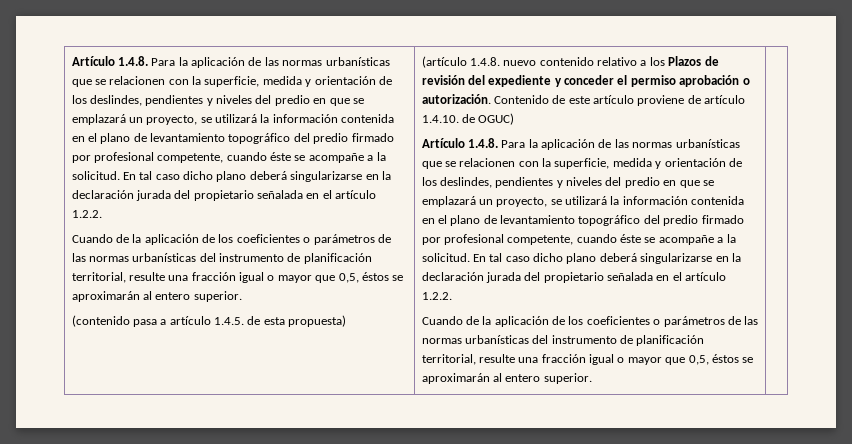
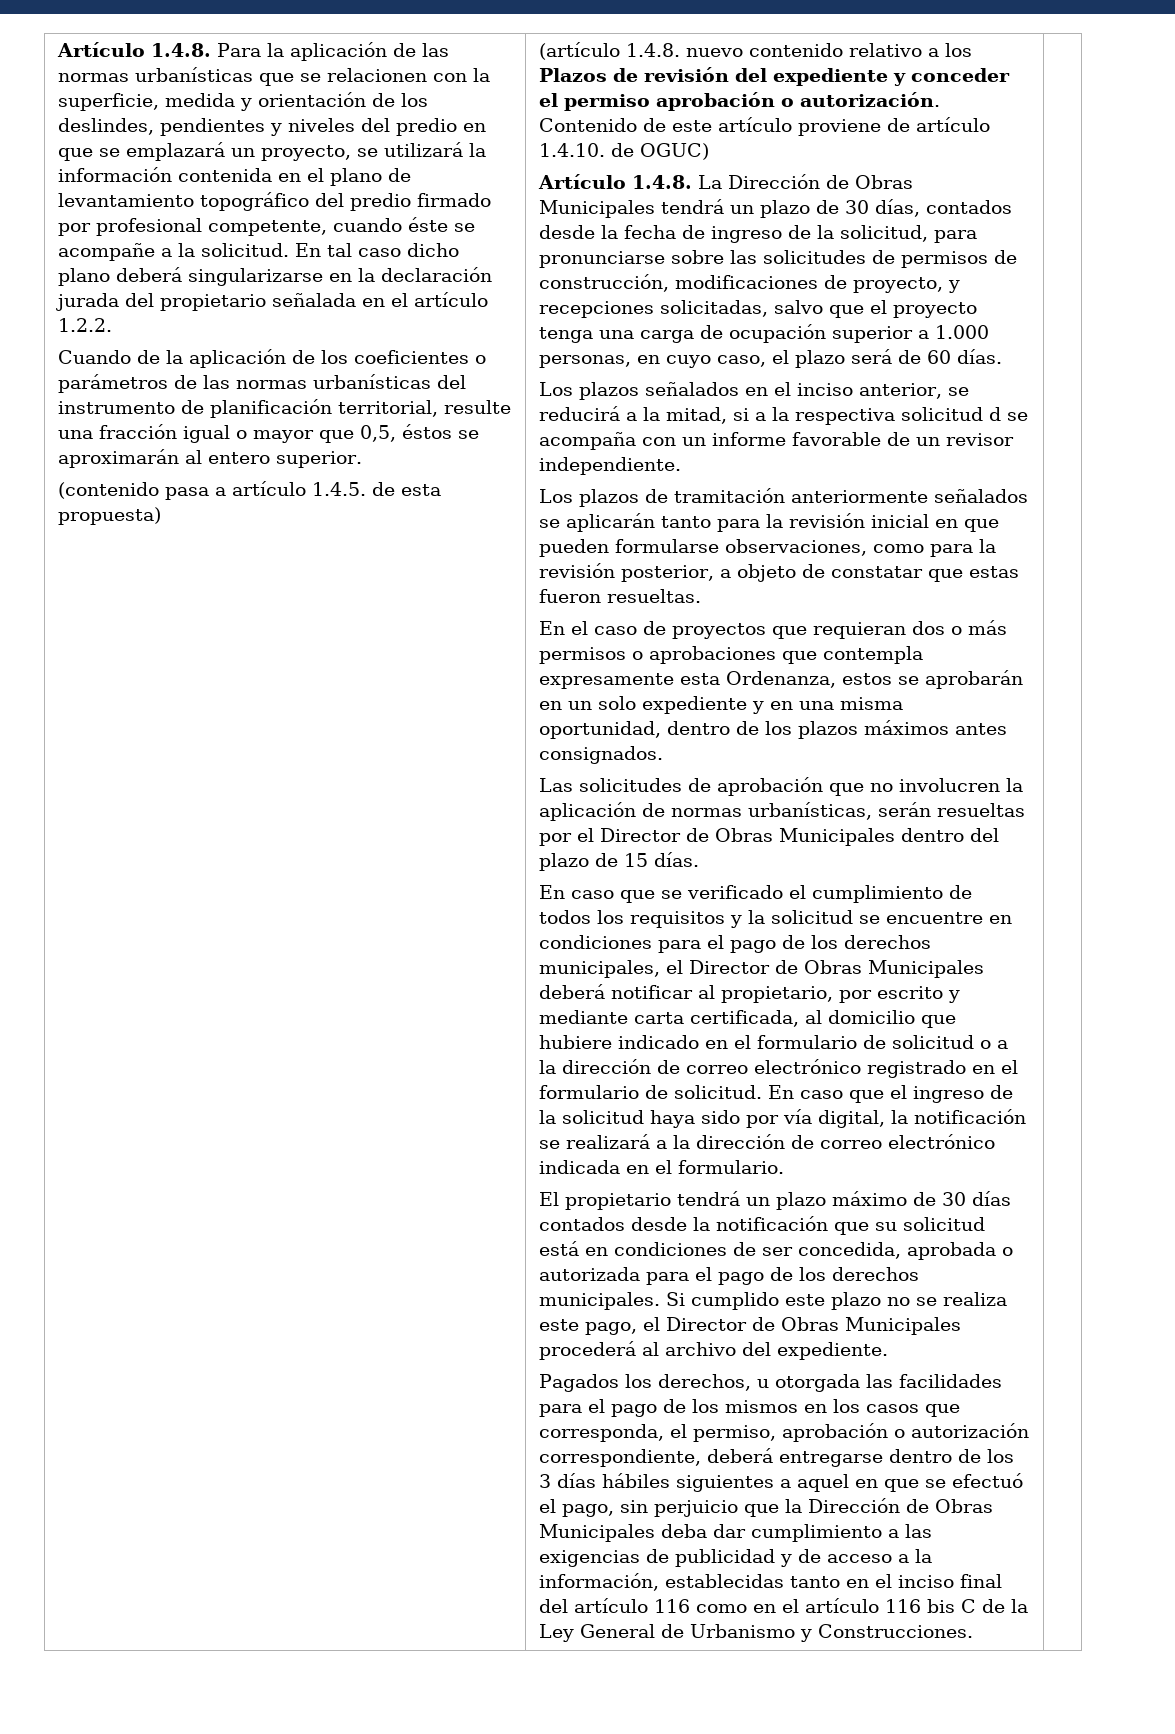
[501,139,740,150] [421,158,742,169] [421,177,714,188] [421,196,745,207] [421,215,744,226] [421,234,736,245] [421,253,741,264] [421,272,727,283] [421,292,452,300] [421,316,759,327] [421,335,705,346] [421,354,754,365] [421,373,592,384] Para la aplicación de las normas urbanísticas que se relacionen con la superficie, medida y orientación de los deslindes, pendientes y niveles del predio en que se emplazará un proyecto, se utilizará la información contenida en el plano de levantamiento topográfico del predio firmado por profesional competente, cuando éste se acompañe a la solicitud. En tal caso dicho plano deberá singularizarse en la declaración jurada del propietario señalada en el artículo 1.2.2. // Cuando de la aplicación de los coeficientes o parámetros de las normas urbanísticas del instrumento de planificación territorial, resulte una fracción igual o mayor que 0,5, éstos se aproximarán al entero superior. -> [698,174,914,189] [539,199,1013,218] [539,225,978,243] [539,250,1018,268] [539,274,961,293] [539,300,978,318] [539,324,990,343] [539,349,1003,368] [539,382,970,400] [539,406,1029,425] [539,432,1015,450] [539,457,682,475] [539,488,1029,507] [539,513,1000,532] [539,539,997,557] [539,563,1020,582] [539,589,702,603] [539,620,1008,639] [539,646,924,664] [539,670,1024,689] [539,696,904,714] [539,720,1008,739] [539,746,664,764] [539,777,1024,796] [539,802,1026,821] [539,828,1000,846] [539,852,700,871] [539,885,973,903] [539,910,1013,928] [539,935,932,953] [539,960,985,978] [539,984,961,1003] [539,1010,957,1028] [539,1035,1009,1049] [539,1059,1019,1078] [539,1085,1014,1103] [539,1109,1027,1128] [539,1134,996,1149] [539,1160,785,1174] [539,1191,1012,1210] [539,1216,986,1235] [539,1241,1014,1260] [539,1267,920,1285] [539,1292,1008,1310] [539,1317,962,1335] [539,1341,889,1360] [539,1374,1003,1392] [539,1399,961,1417] [539,1423,1030,1442] [539,1448,1015,1467] [539,1473,1024,1492] [539,1498,994,1517] [539,1524,933,1542] [539,1549,933,1567] [539,1573,1003,1591] [539,1598,1029,1613] [539,1624,974,1642] La Dirección de Obras Municipales tendrá un plazo de 30 días, contados desde la fecha de ingreso de la solicitud, para pronunciarse sobre las solicitudes de permisos de construcción, modificaciones de proyecto, y recepciones solicitadas, salvo que el proyecto tenga una carga de ocupación superior a 1.000 personas, en cuyo caso, el plazo será de 60 días. // Los plazos señalados en el inciso anterior, se reducirá a la mitad, si a la respectiva solicitud d se acompaña con un informe favorable de un revisor independiente. // Los plazos de tramitación anteriormente señalados se aplicarán tanto para la revisión inicial en que pueden formularse observaciones, como para la revisión posterior, a objeto de constatar que estas fueron resueltas. // En el caso de proyectos que requieran dos o más permisos o aprobaciones que contempla expresamente esta Ordenanza, estos se aprobarán en un solo expediente y en una misma oportunidad, dentro de los plazos máximos antes consignados. // Las solicitudes de aprobación que no involucren la aplicación de normas urbanísticas, serán resueltas por el Director de Obras Municipales dentro del plazo de 15 días. // En caso que se verificado el cumplimiento de todos los requisitos y la solicitud se encuentre en condiciones para el pago de los derechos municipales, el Director de Obras Municipales deberá notificar al propietario, por escrito y mediante carta certificada, al domicilio que hubiere indicado en el formulario de solicitud o a la dirección de correo electrónico registrado en el formulario de solicitud. En caso que el ingreso de la solicitud haya sido por vía digital, la notificación se realizará a la dirección de correo electrónico indicada en el formulario. // El propietario tendrá un plazo máximo de 30 días contados desde la notificación que su solicitud está en condiciones de ser concedida, aprobada o autorizada para el pago de los derechos municipales. Si cumplido este plazo no se realiza este pago, el Director de Obras Municipales procederá al archivo del expediente. // Pagados los derechos, u otorgada las facilidades para el pago de los mismos en los casos que corresponda, el permiso, aprobación o autorización correspondiente, deberá entregarse dentro de los 3 días hábiles siguientes a aquel en que se efectuó el pago, sin perjuicio que la Dirección de Obras Municipales deba dar cumplimiento a las exigencias de publicidad y de acceso a la información, establecidas tanto en el inciso final del artículo 116 como en el artículo 116 bis C de la Ley General de Urbanismo y Construcciones.

